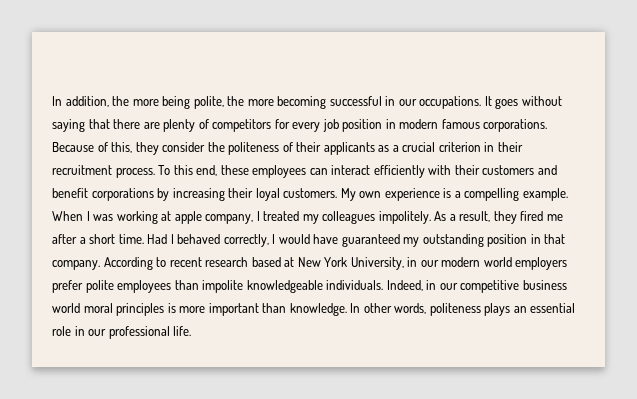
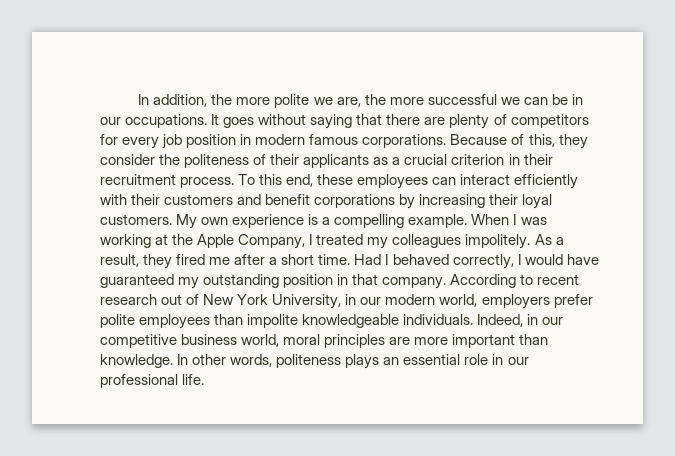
[162,96,382,109] being polite, the more becoming successful -> [274,94,568,108] polite we are, the more successful we can be
[174,211,254,224] apple company, -> [172,234,306,249] the Apple Company,
[251,257,295,267] based at -> [161,294,200,305] out of
[483,257,512,267] world -> [439,294,478,307] world,
[52,303,80,313] world -> [241,334,280,347] world,
[167,303,176,313] is -> [389,337,411,345] are

